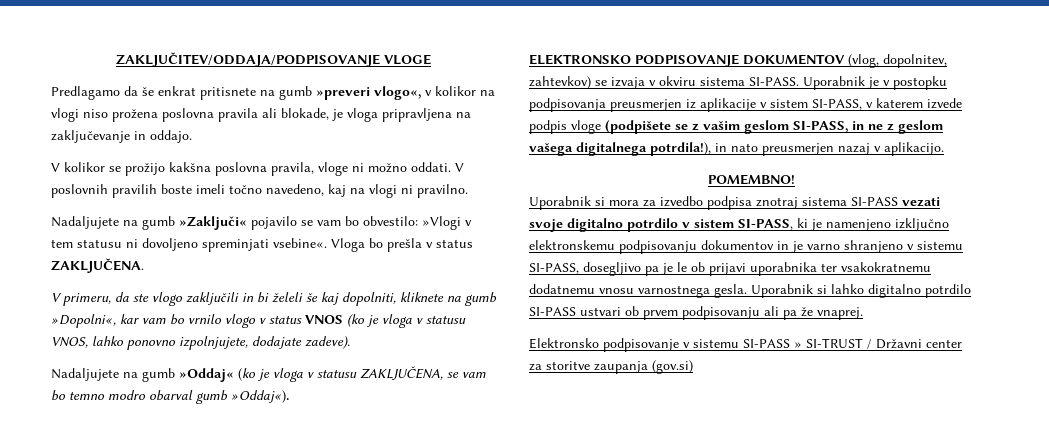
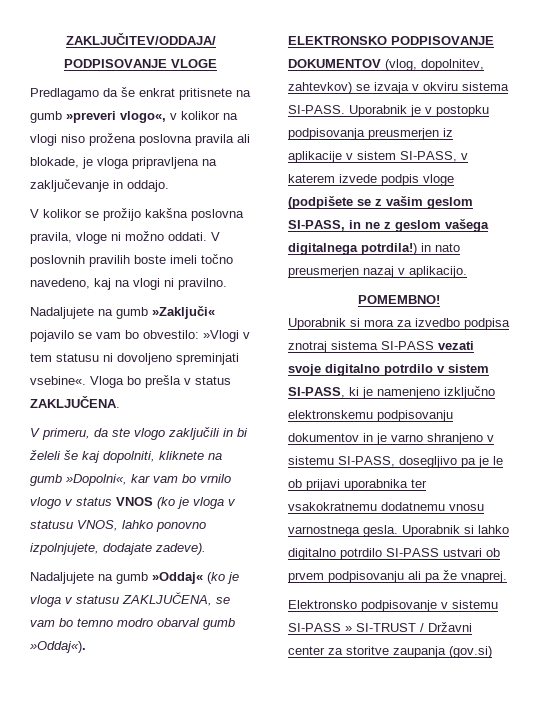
[650,142,711,156] potrdila!), -> [361,243,417,255] potrdila!)

